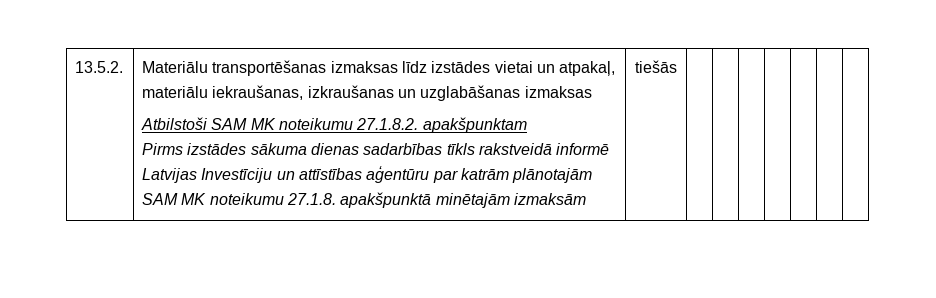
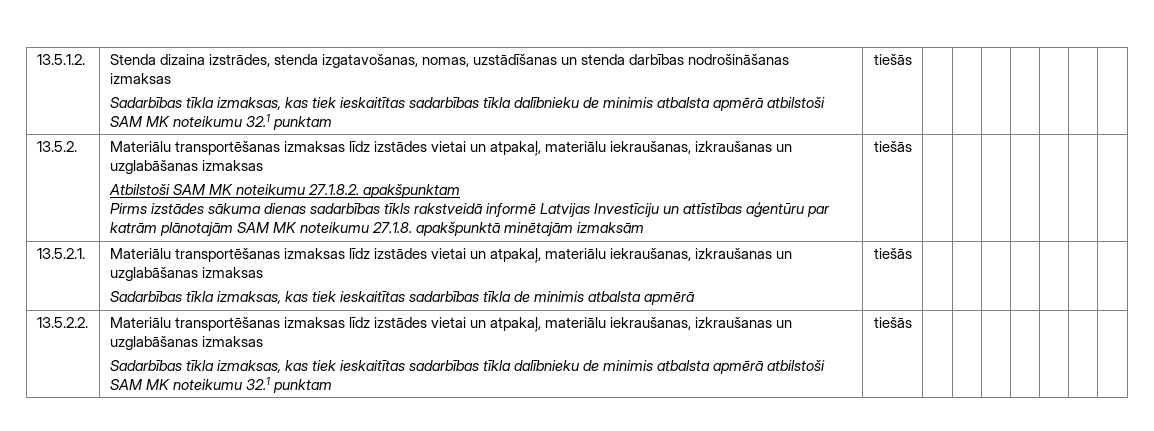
(75, 67) none -> [36,54,85,65] [109,54,790,68] [109,73,171,84] [109,97,826,111] [109,114,333,130] [873,54,912,65] 13.5.1.2. | Stenda dizaina izstrādes, stenda izgatavošanas, nomas, uzstādīšanas un stenda darbības nodrošināšanas izmaksas // Sadarbības tīkla izmaksas, kas tiek ieskaitītas sadarbības tīkla dalībnieku de minimis atbalsta apmērā atbilstoši SAM MK noteikumu 32.1 punktam | tiešās | | | | | | | //
(677, 66) none -> [36,248,85,259] [109,248,793,263] [109,267,263,281] [109,291,696,305] [873,248,912,259] [36,317,88,328] [109,317,793,332] [109,336,263,350] [109,360,826,374] [109,377,333,393] [873,317,912,328] // 13.5.2.1. | Materiālu transportēšanas izmaksas līdz izstādes vietai un atpakaļ, materiālu iekraušanas, izkraušanas un uzglabāšanas izmaksas // Sadarbības tīkla izmaksas, kas tiek ieskaitītas sadarbības tīkla de minimis atbalsta apmērā | tiešās | | | | | | | // 13.5.2.2. | Materiālu transportēšanas izmaksas līdz izstādes vietai un atpakaļ, materiālu iekraušanas, izkraušanas un uzglabāšanas izmaksas // Sadarbības tīkla izmaksas, kas tiek ieskaitītas sadarbības tīkla dalībnieku de minimis atbalsta apmērā atbilstoši SAM MK noteikumu 32.1 punktam | tiešās | | | | | | |

